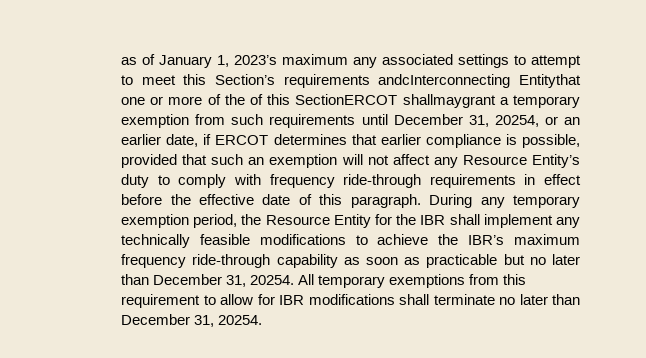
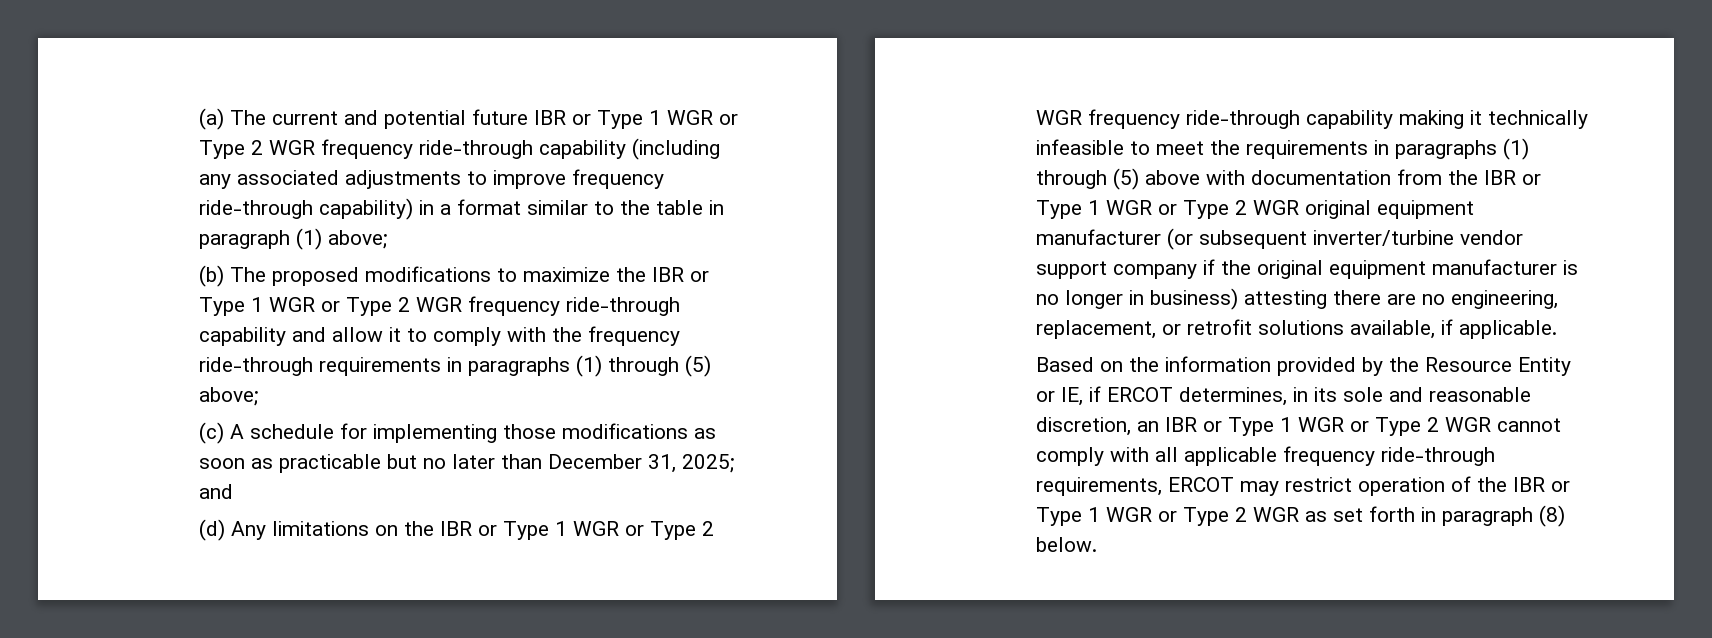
[121,54,581,68] [121,74,581,88] [121,94,580,108] [121,114,580,128] [121,134,580,148] [121,154,580,168] [121,174,150,188] as of January 1, 2023’s maximum any associated settings to attempt to meet this Section’s requirements andcInterconnecting Entitythat one or more of the of this SectionERCOT shallmaygrant a temporary exemption from such requirements until December 31, 20254, or an earlier date, if ERCOT determines that earlier compliance is possible, provided that such an exemption will not affect any Resource Entity’s duty -> [198,108,738,130] [198,138,720,160] [198,169,664,189] [198,198,724,220] [198,228,387,250] [198,265,709,287] [198,296,680,316] [198,327,401,346] (a) The current and potential future IBR or Type 1 WGR or Type 2 WGR frequency ride-through capability (including any associated adjustments to improve frequency ride-through capability) in a format similar to the table in paragraph (1) above; // (b) The proposed modifications to maximize the IBR or Type 1 WGR or Type 2 WGR frequency ride-through capability and allow it
(261, 179) none -> [551,327,582,342] the
[544,174,581,185] [121,194,580,208] [121,214,580,228] [121,234,580,248] [121,254,338,268] effect before the effective date of this paragraph. During any temporary exemption period, the Resource Entity for the IBR shall implement any technically feasible modifications to achieve the IBR’s maximum frequency ride-through capability -> [467,355,711,377] [198,387,258,406] [198,422,688,444] paragraphs (1) through (5) above; // (c) A schedule for implementing those modifications
[250,274,527,288] [121,294,580,308] [121,314,263,327] 20254. All temporary exemptions from this requirement to allow for IBR modifications shall terminate no later than December 31, 20254. -> [681,454,734,473] [198,484,233,499] [198,519,714,541] [1035,109,1588,129] [1035,138,1529,160] [1035,168,1541,190] [1035,200,1474,219] [1035,228,1523,250] [1035,259,1578,279] [1035,288,1558,310] [1035,319,1557,339] [1035,356,1571,376] [1035,386,1531,406] [1035,417,1561,436] [1035,446,1495,466] [1035,476,1570,496] [1035,505,1565,527] [1035,537,1097,552] 2025; and // (d) Any limitations on the IBR or Type 1 WGR or Type 2 WGR frequency ride-through capability making it technically infeasible to meet the requirements in paragraphs (1) through (5) above with documentation from the IBR or Type 1 WGR or Type 2 WGR original equipment manufacturer (or subsequent inverter/turbine vendor support company if the original equipment manufacturer is no longer in business) attesting there are no engineering, replacement, or retrofit solutions available, if applicable. // Based on the information provided by the Resource Entity or IE, if ERCOT determines, in its sole and reasonable discretion, an IBR or Type 1 WGR or Type 2 WGR cannot comply with all applicable frequency ride-through requirements, ERCOT may restrict operation of the IBR or Type 1 WGR or Type 2 WGR as set forth in paragraph (8) below.

